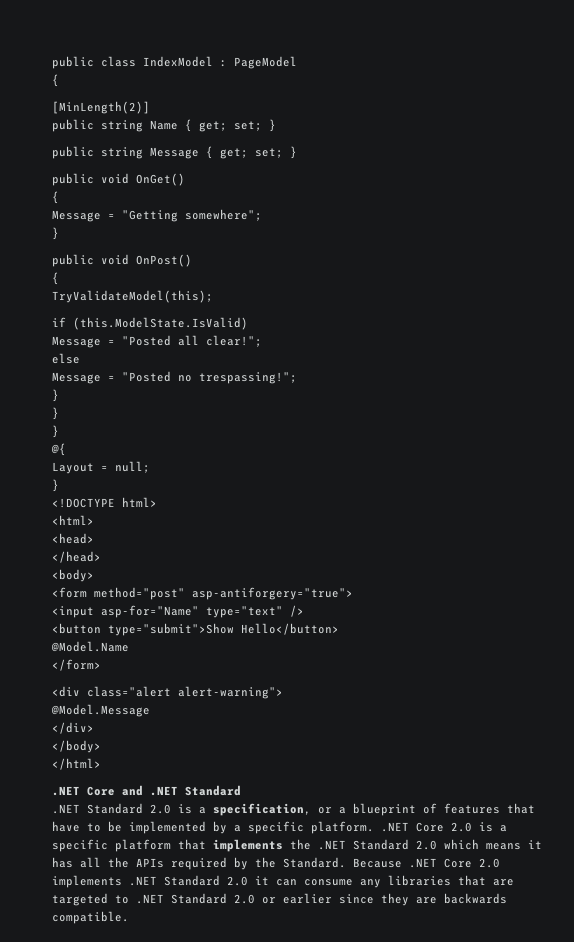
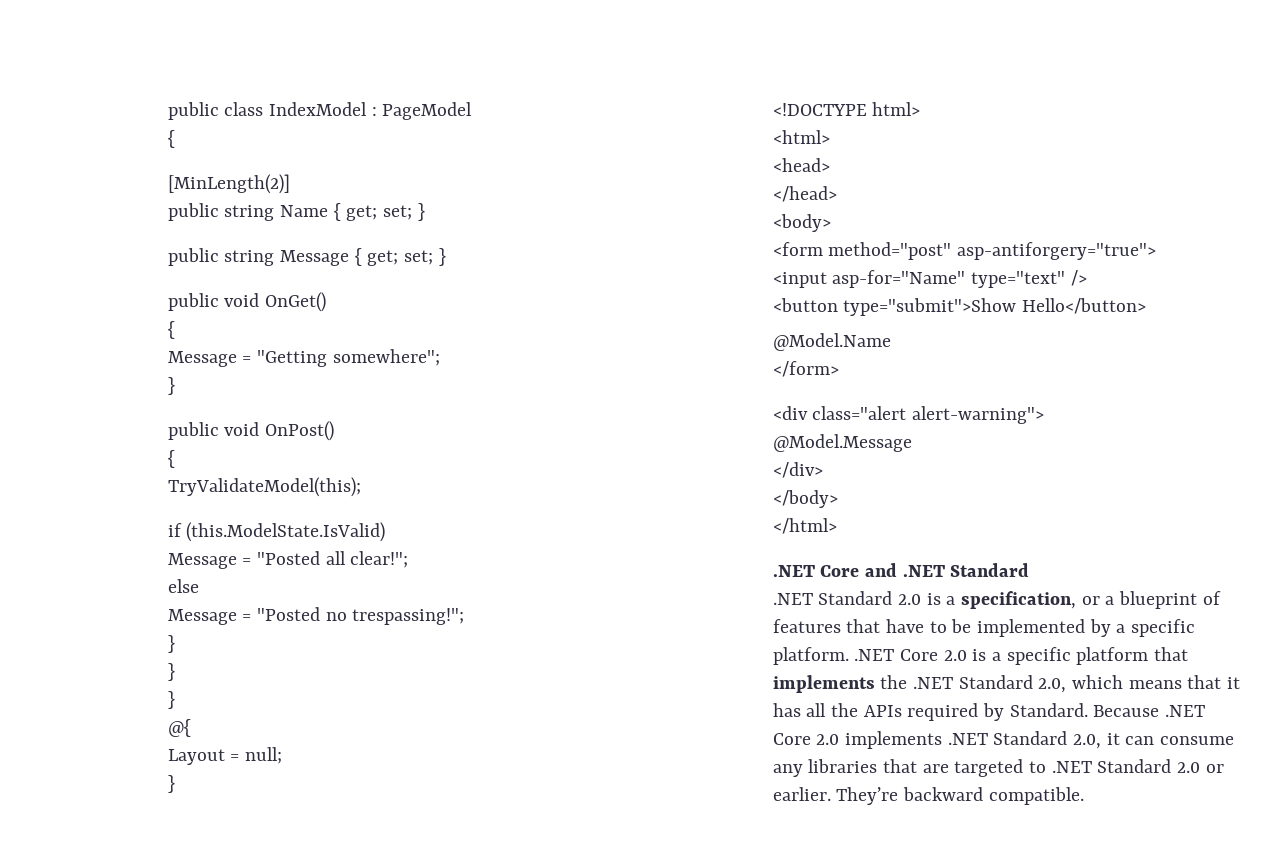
[415,840,437,850] 2.0 -> [1038,678,1067,693] 2.0,
(521, 846) none -> [1187,675,1222,689] that
[254,857,276,868] the -> (1004, 712) none
[226,876,248,886] 2.0 -> [1072,734,1101,749] 2.0,
[282,893,507,906] earlier since they are backwards -> [772,787,983,805] earlier. They’re backward

